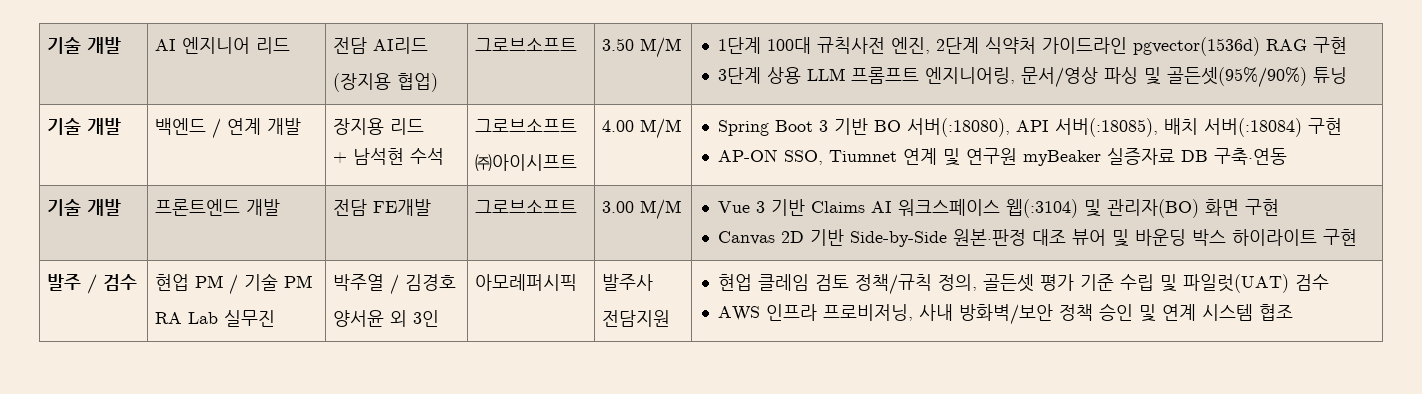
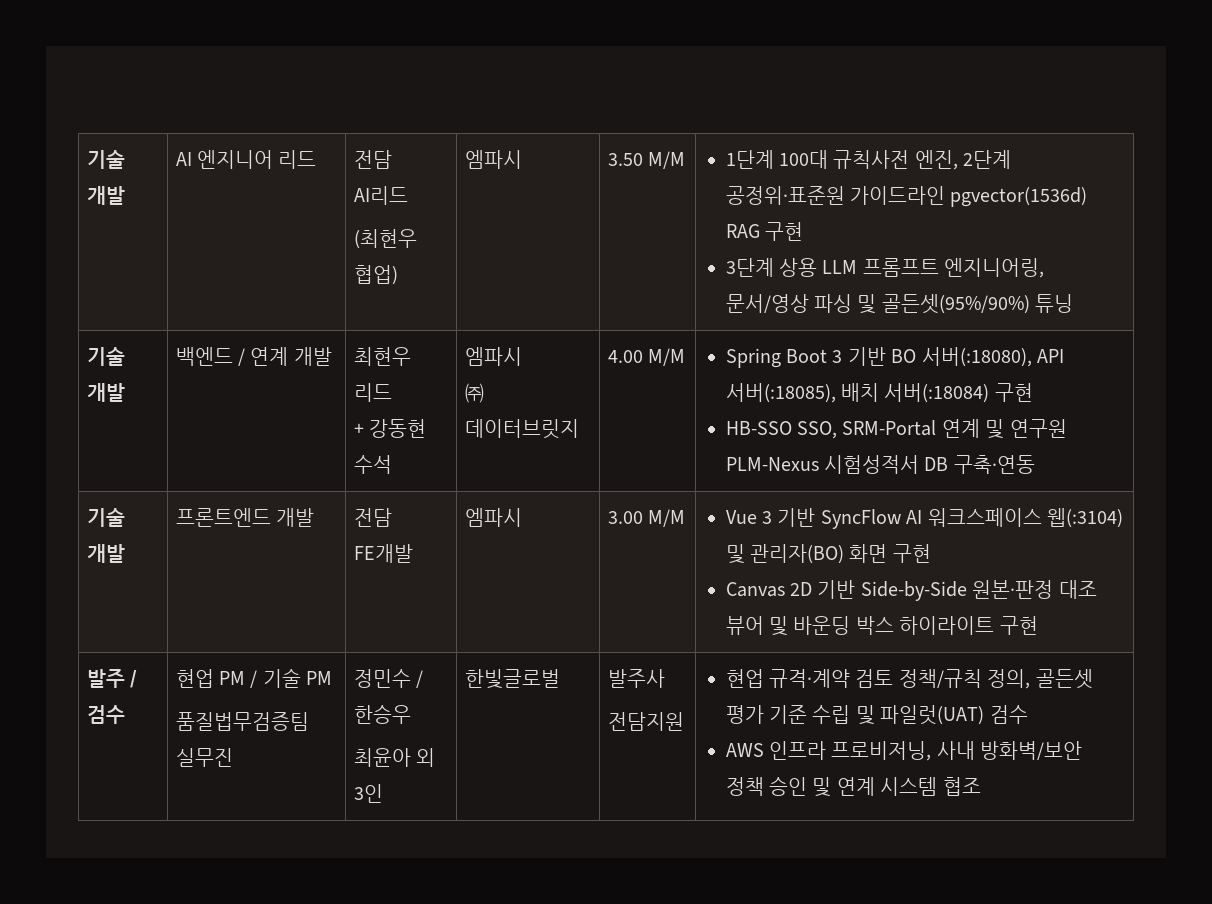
[332,73,391,92] (장지용 -> [353,229,417,249] (최현우
[474,38,577,51] 그로브소프트 -> [464,150,522,169] 엠파시
[985,37,1037,54] 식약처 -> [725,186,845,205] 공정위·표준원
[332,118,384,135] 장지용 -> [353,347,411,366] 최현우
[352,148,404,165] 남석현 -> [369,419,427,438] 강동현
[474,119,577,132] 그로브소프트 -> [464,347,522,366] 엠파시
[491,154,577,171] 아이시프트 -> [464,419,579,439] 데이터브릿지
[718,149,898,165] AP-ON SSO, Tiumnet -> [725,420,937,439] HB-SSO SSO, SRM-Portal
[1023,148,1176,166] myBeaker 실증자료 -> [725,455,920,474] PLM-Nexus 시험성적서
[474,200,577,213] 그로브소프트 -> [464,508,522,527] 엠파시
[811,201,866,213] Claims -> [820,509,901,529] SyncFlow
[154,312,218,324] RA Lab -> [175,712,309,731] 품질법무검증팀
[332,274,456,295] [332,310,384,327] 박주열 / 김경호 // 양서윤 -> [353,669,424,688] [353,704,411,724] [353,748,411,767] 정민수 / 한승우 // 최윤아
[474,274,577,291] 아모레퍼시픽 -> [464,669,560,689] 한빛글로벌
[758,274,810,291] 클레임 -> [769,669,851,688] 규격·계약

